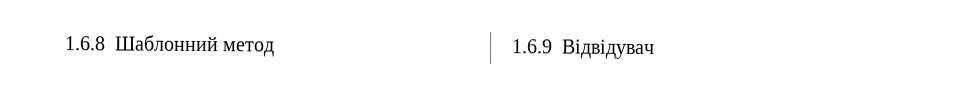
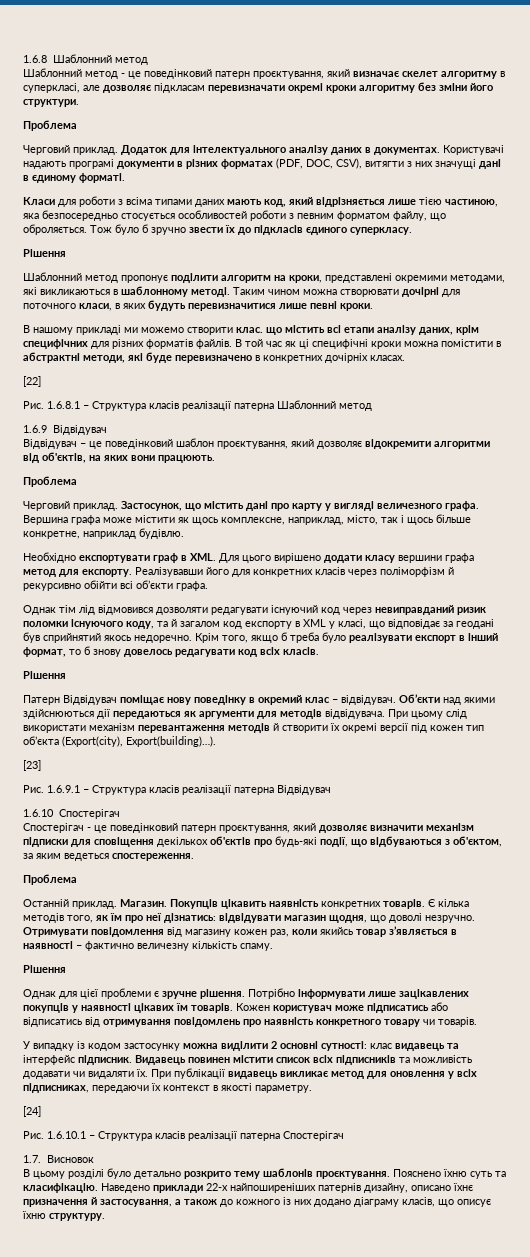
[511,39,655,60] 1.6.9 Відвідувач -> [23,68,505,79] [23,82,493,93] [23,99,79,107] [23,120,77,131] [23,145,504,155] [23,158,501,169] [23,173,125,183] [23,196,498,207] [23,210,446,221] [23,224,412,235] [23,249,66,257] [23,272,505,283] [23,286,460,297] [23,300,373,311] [23,325,479,335] [23,339,501,349] [23,352,405,363] [23,376,41,387] [23,400,372,411] [23,425,107,435] [23,438,490,449] [23,452,215,463] [23,476,77,487] [23,501,479,511] [23,514,471,525] [23,528,184,539] [23,552,474,563] [23,567,454,577] [23,580,208,591] [23,605,486,615] [23,619,494,629] [23,632,498,643] [23,646,319,657] [23,671,66,679] [23,694,495,705] [23,709,467,719] [23,723,484,733] [23,736,216,747] [23,760,41,771] [23,785,331,795] [23,809,120,819] [23,823,474,833] [23,836,502,847] [23,853,194,861] [23,874,77,885] [23,899,469,909] [23,913,475,923] [23,926,457,937] [23,941,273,951] [23,965,66,973] [23,988,469,999] [23,1002,448,1013] [23,1017,477,1027] [23,1041,459,1051] [23,1055,472,1065] [23,1068,477,1079] [23,1083,312,1093] [23,1106,41,1117] [23,1131,344,1141] [23,1155,94,1163] [23,1168,506,1179] [23,1183,473,1193] [23,1197,491,1207] [22,1211,105,1221] Шаблонний метод - це поведінковий патерн проєктування, який визначає скелет алгоритму в суперкласі, але дозволяє підкласам перевизначати окремі кроки алгоритму без зміни його структури. // Проблема // Черговий приклад. Додаток для інтелектуального аналізу даних в документах. Користувачі надають програмі документи в різних форматах (PDF, DOC, CSV), витягти з них значущі дані в єдиному форматі. // Класи для роботи з всіма типами даних мають код, який відрізняється лише тією частиною, яка безпосередньо стосується особливостей роботи з певним форматом файлу, що оброляється. Тож було б зручно звести їх до підкласів єдиного суперкласу. // Рішення // Шаблонний метод пропонує поділити алгоритм на кроки, представлені окремими методами, які викликаються в шаблонному методі. Таким чином можна створювати дочірні для поточного класи, в яких будуть перевизначитися лише певні кроки. // В нашому прикладі ми можемо створити клас. що містить всі етапи аналізу даних, крім специфічних для різних форматів файлів. В той час як ці специфічні кроки можна помістити в абстрактні методи, які буде перевизначено в конкретних дочірніх класах. // [22] // Рис. 1.6.8.1 – Структура класів реалізації патерна Шаблонний метод // 1.6.9 Відвідувач // Відвідувач – це поведінковий шаблон проєктування, який дозволяє відокремити алгоритми від об'єктів, на яких вони працюють. // Проблема // Черговий приклад. Застосунок, що містить дані про карту у вигляді величезного графа. Вершина графа може містити як щось комплексне, наприклад, місто, так і щось більше конкретне, наприклад будівлю. // Необхідно експортувати граф в XML. Для цього вирішено додати класу вершини графа метод для експорту. Реалізувавши його для конкретних класів через поліморфізм й рекурсивно обійти всі об’єкти графа. // Однак тім лід відмовився дозволяти редагувати існуючий код через невиправданий ризик поломки існуючого коду, та й загалом код експорту в XML у класі, що відповідає за геодані був сприйнятий якось недоречно. Крім того, якщо б треба було реалізувати експорт в інший формат, то б знову довелось редагувати код всіх класів. // Рішення // Патерн Відвідувач поміщає нову поведінку в окремий клас – відвідувач. Об’єкти над якими здійснюються дії передаються як аргументи для методів відвідувача. При цьому слід використати механізм перевантаження методів й створити їх окремі версії під кожен тип об’єкта (Export(city), Export(building)…). // [23] // Рис. 1.6.9.1 – Структура класів реалізації патерна Відвідувач // 1.6.10 Спостерігач // Спостерігач - це поведінковий патерн проєктування, який дозволяє визначити механізм підписки для сповіщення декількох об'єктів про будь-які події, що відбуваються з об'єктом, за яким ведеться спостереження. // Проблема // Останній приклад. Магазин. Покупців цікавить наявність конкретних товарів. Є кілька методів того, як їм про неї дізнатись: відвідувати магазин щодня, що доволі незручно. Отримувати повідомлення від магазину кожен раз, коли якийсь товар з’являється в наявності – фактично величезну кількість спаму. // Рішення // Однак для цієї проблеми є зручне рішення. Потрібно інформувати лише зацікавлених покупців у наявності цікавих їм товарів. Кожен користувач може підписатись або відписатись від отримування повідомлень про наявність конкретного товару чи товарів. // У випадку із кодом застосунку можна виділити 2 основні сутності: клас видавець та інтерфейс підписник. Видавець повинен містити список всіх підписників та можливість додавати чи видаляти їх. При публікації видавець викликає метод для оновлення у всіх підписниках, передаючи їх контекст в якості параметру. // [24] // Рис. 1.6.10.1 – Структура класів реалізації патерна Спостерігач // 1.7. Висновок // В цьому розділі було детально розкрито тему шаблонів проєктування. Пояснено їхню суть та класифікацію. Наведено приклади 22-х найпоширеніших патернів дизайну, описано їхнє призначення й застосування, а також до кожного із них додано діаграму класів, що описує їхню структуру.

